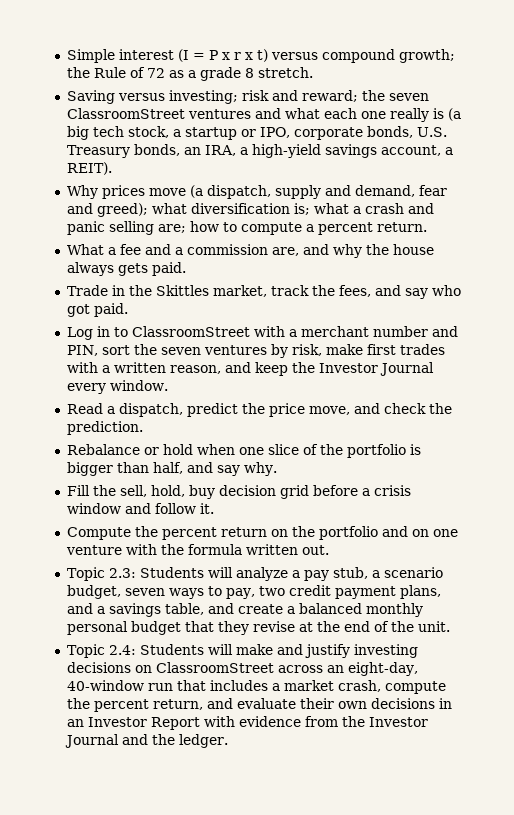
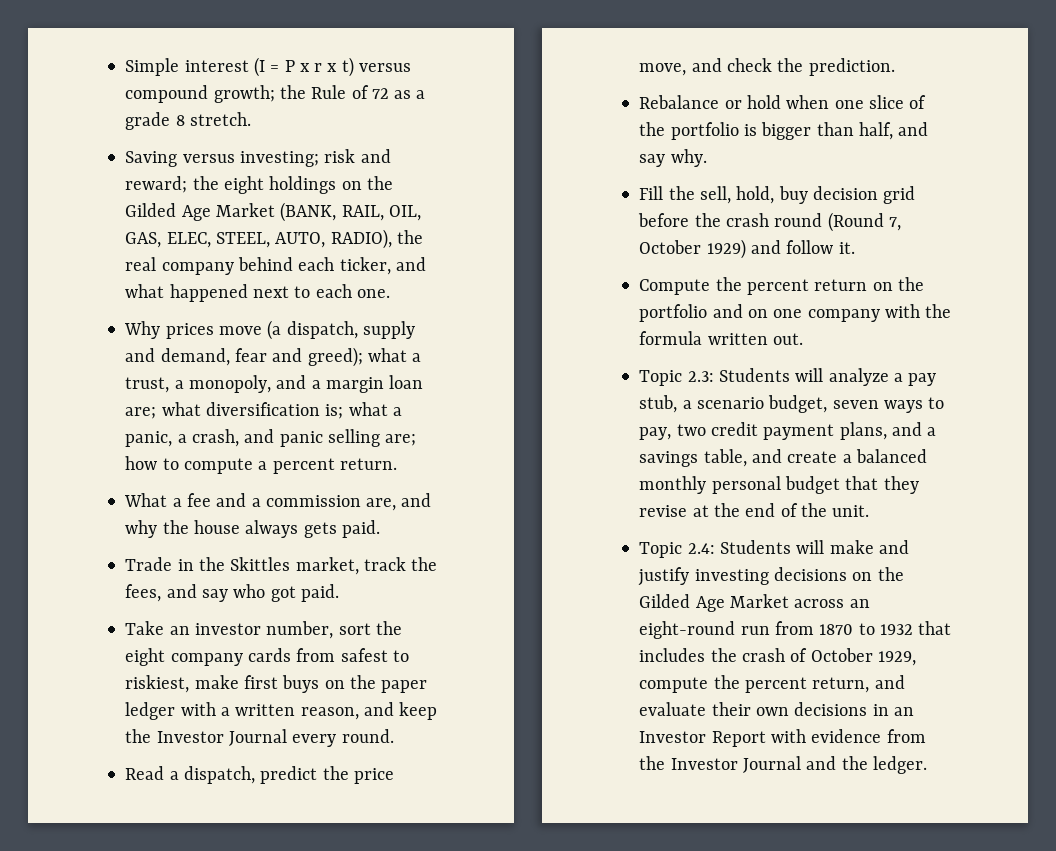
[388,93,429,101] [66,108,461,122] [66,126,447,140] [66,144,453,158] [66,162,112,175] seven ClassroomStreet ventures and what each one really is (a big tech stock, a startup or IPO, corporate bonds, U.S. Treasury bonds, an IRA, a high-yield savings account, a REIT). -> [223,176,393,194] [125,202,421,222] [125,229,423,249] [125,257,426,275] [125,284,390,302] eight holdings on the Gilded Age Market (BANK, RAIL, OIL, GAS, ELEC, STEEL, AUTO, RADIO), the real company behind each ticker, and what happened next to each one.
(187, 208) none -> [412,353,422,362] [125,375,424,393] [125,402,201,419] a trust, a monopoly, and a margin loan are; what
[364,203,404,214] crash -> [125,429,239,447] panic, a crash,
[66,326,458,340] [66,344,445,358] Log in to ClassroomStreet with a merchant number and PIN, sort the seven ventures by risk, make first trades -> [125,621,402,639] [125,648,409,666] [125,675,428,693] [125,702,176,720] Take an investor number, sort the eight company cards from safest to riskiest, make first buys on the paper ledger
[109,380,168,391] window. -> [341,729,394,743] round.
[361,485,411,496] [66,503,121,514] a crisis window -> [694,212,901,232] [639,239,746,259] the crash round (Round 7, October 1929)
[65,545,122,555] venture -> [807,309,880,322] company
[155,662,418,676] [66,680,381,692] ClassroomStreet across an eight-day, 40-window run that includes a market crash, -> [877,567,904,581] [639,594,870,612] [639,621,952,639] [639,648,916,666] the Gilded Age Market across an eight-round run from 1870 to 1932 that includes the crash of October 1929,

